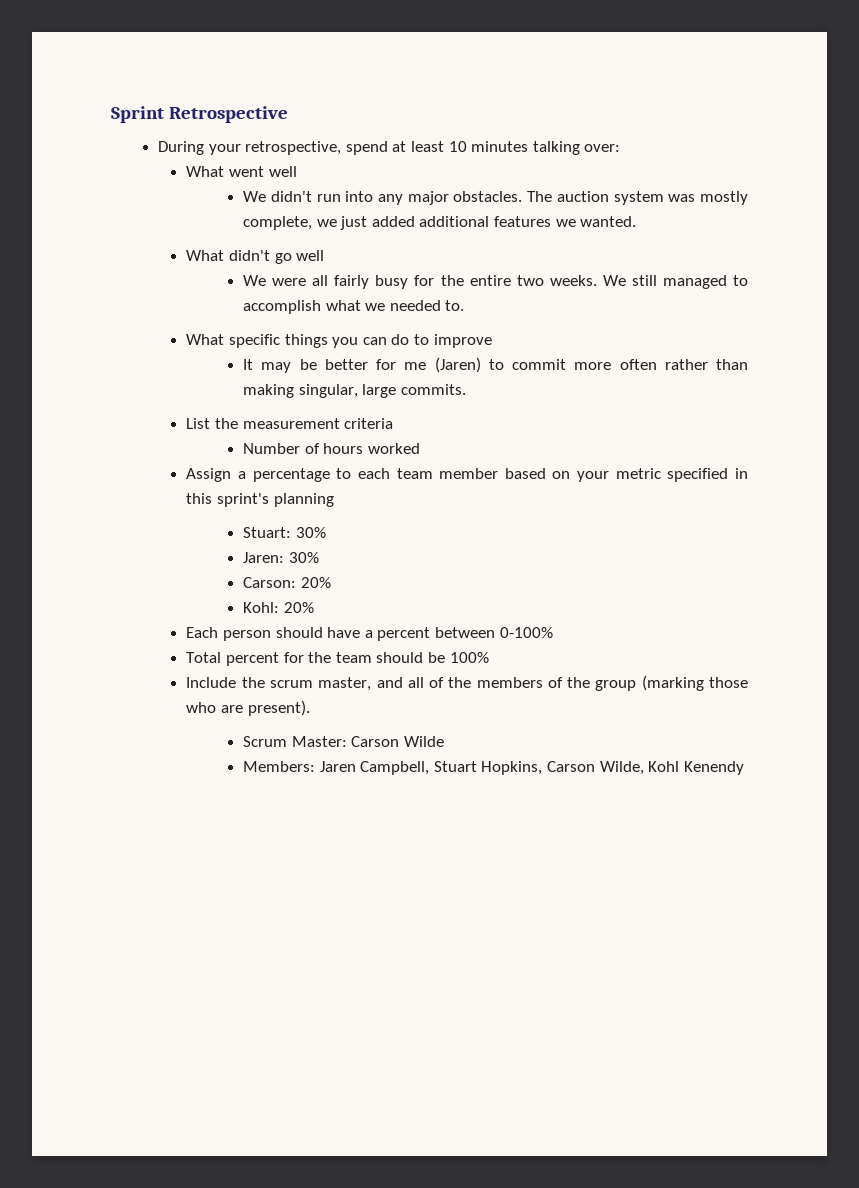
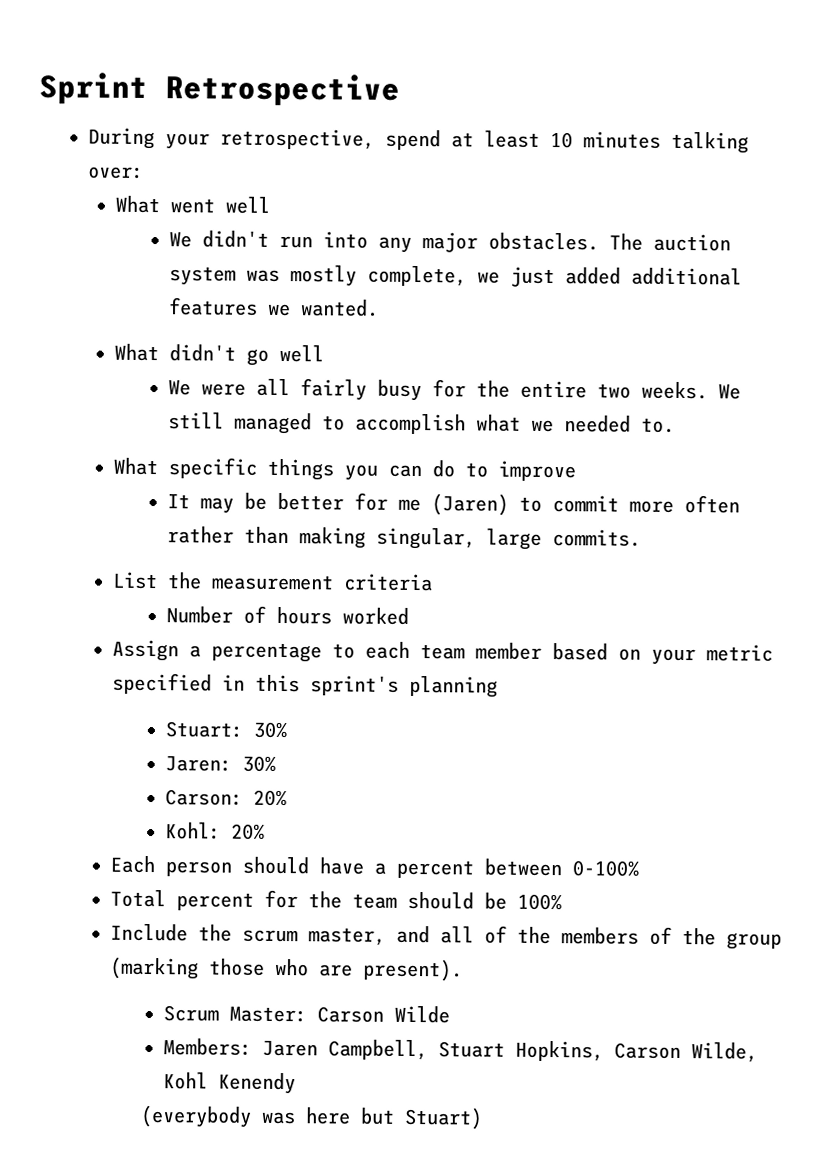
(744, 768) none -> [140,1104,484,1130] // (everybody was here but Stuart)

